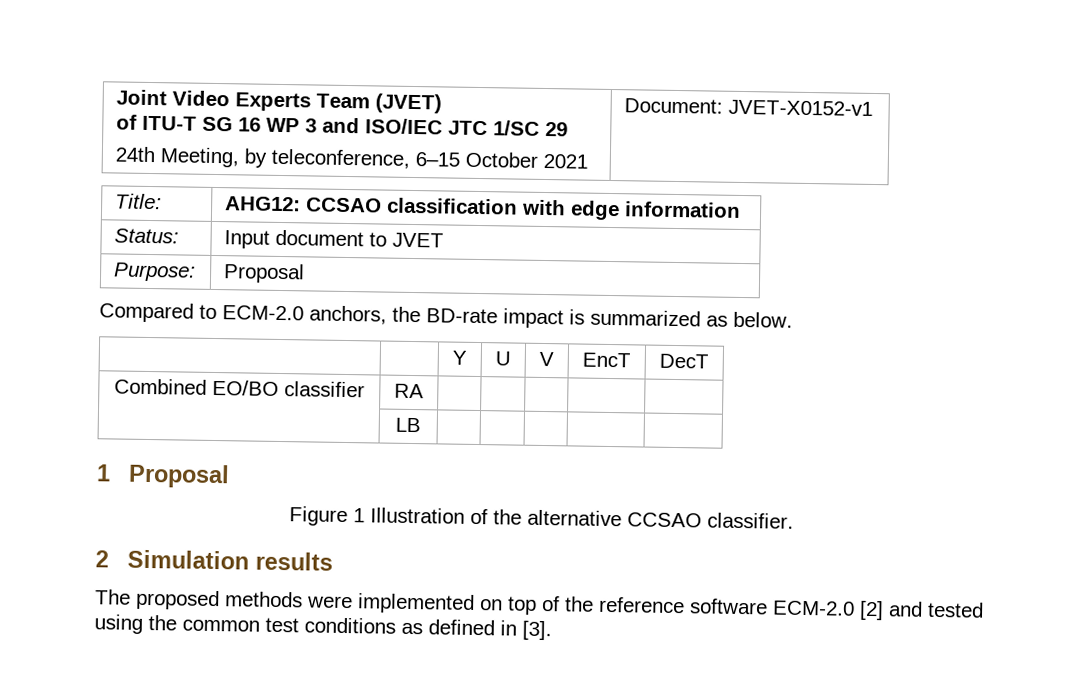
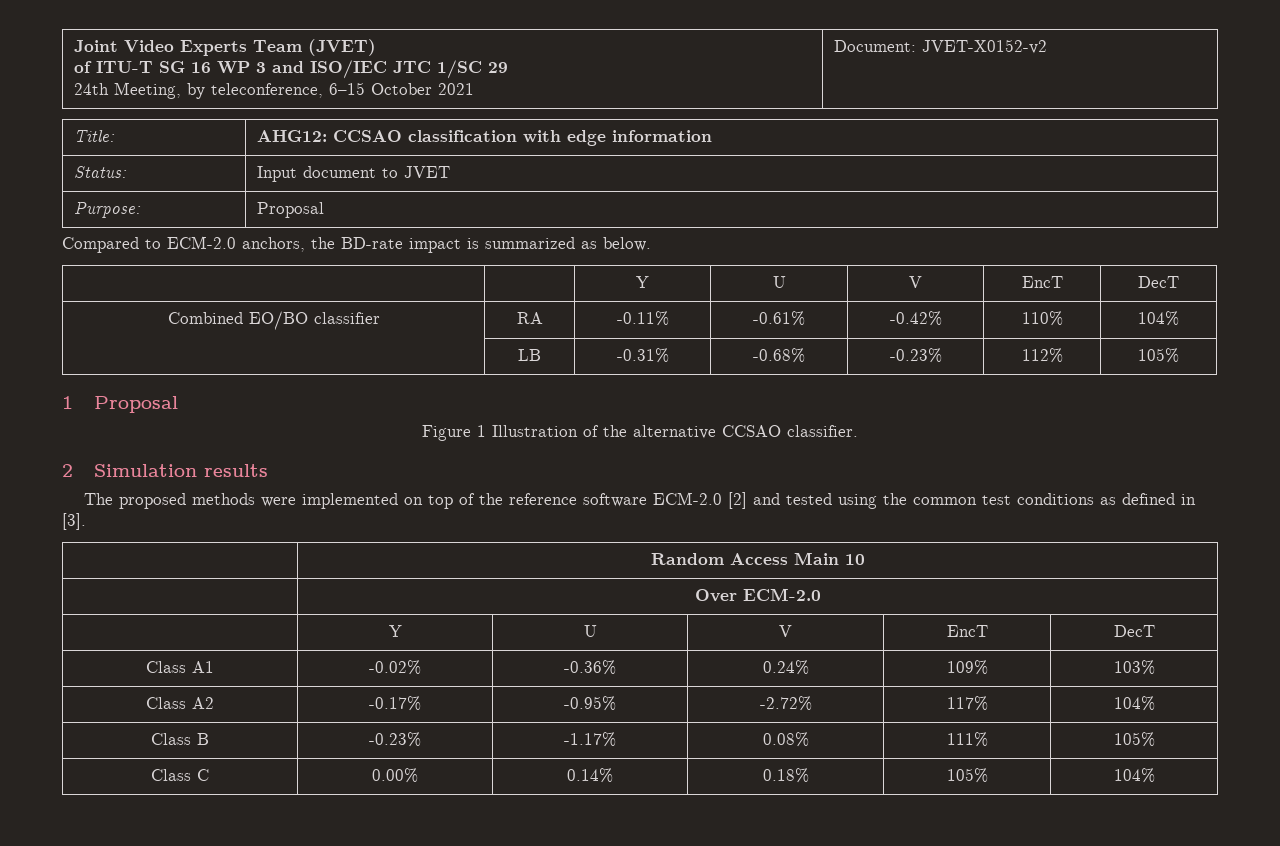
[728,99,874,116] JVET-X0152-v1 -> [921,39,1047,54] JVET-X0152-v2
[395,417,421,433] | | | | // | LB | | | | | -> [616,311,669,326] [753,311,805,326] [889,311,942,326] [1021,311,1063,326] [1138,311,1179,326] [518,349,541,361] [616,348,669,363] [753,348,805,363] [889,348,942,363] [1021,348,1063,363] [1138,348,1179,363] -0.11% | -0.61% | -0.42% | 110% | 104% // | LB | -0.31% | -0.68% | -0.23% | 112% | 105%
(552, 630) none -> [650,552,865,565] [694,588,821,602] [388,625,402,637] [583,625,597,637] [779,625,792,637] [946,625,988,637] [1113,625,1155,637] [146,661,214,673] [369,660,421,675] [564,660,616,675] [762,660,809,675] [946,660,988,675] [1113,660,1155,675] [146,697,214,709] [369,696,421,711] [564,696,616,711] [759,696,812,711] [946,696,988,711] [1113,696,1155,711] [151,733,209,745] [369,732,421,747] [564,732,616,747] [762,732,809,747] [946,732,988,747] [1113,732,1155,747] [151,769,209,781] [372,768,418,783] [567,768,613,783] [762,768,809,783] [946,768,988,783] [1113,768,1155,783] // | Random Access Main 10 // | Over ECM-2.0 // | Y | U | V | EncT | DecT // Class A1 | -0.02% | -0.36% | 0.24% | 109% | 103% // Class A2 | -0.17% | -0.95% | -2.72% | 117% | 104% // Class B | -0.23% | -1.17% | 0.08% | 111% | 105% // Class C | 0.00% | 0.14% | 0.18% | 105% | 104%

